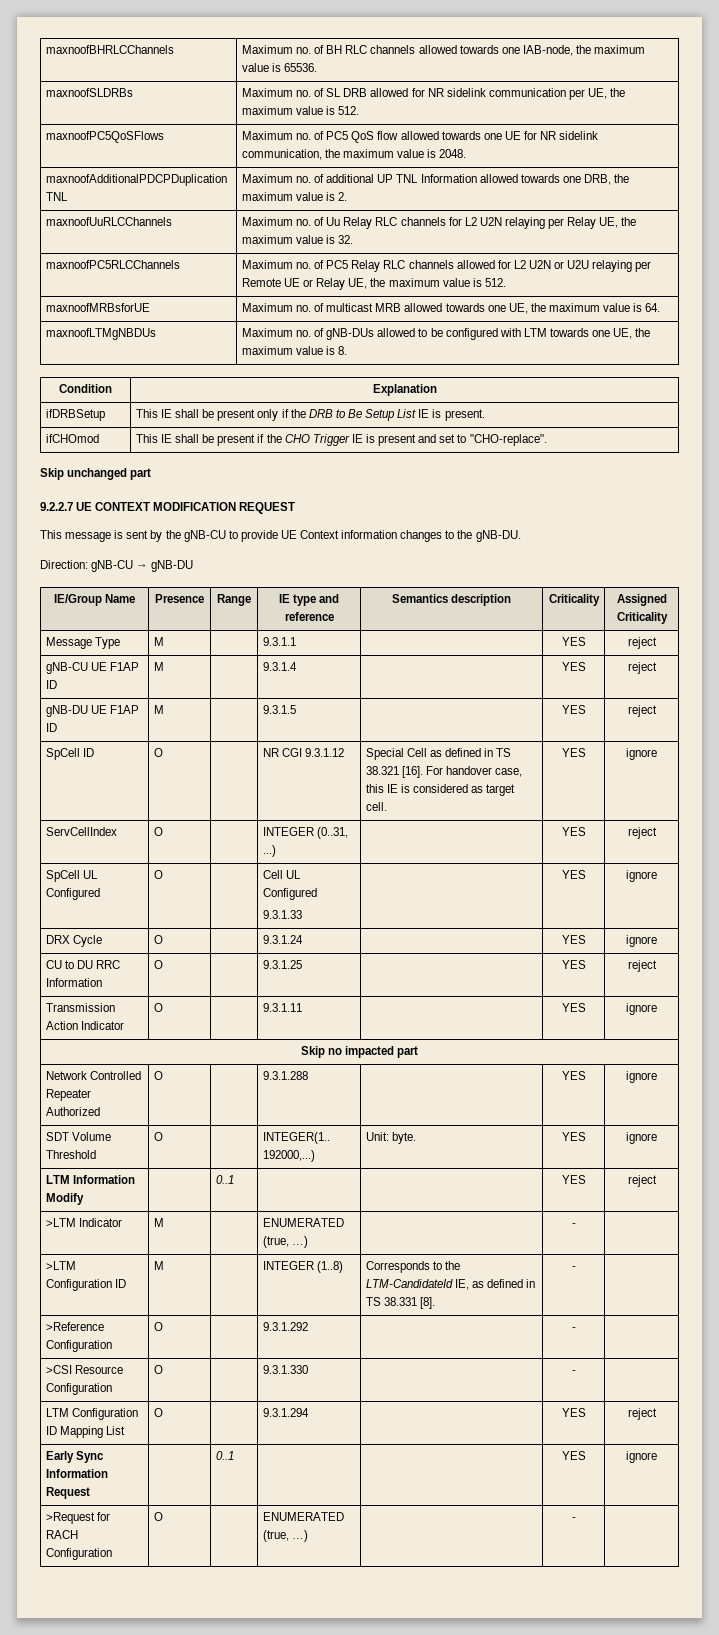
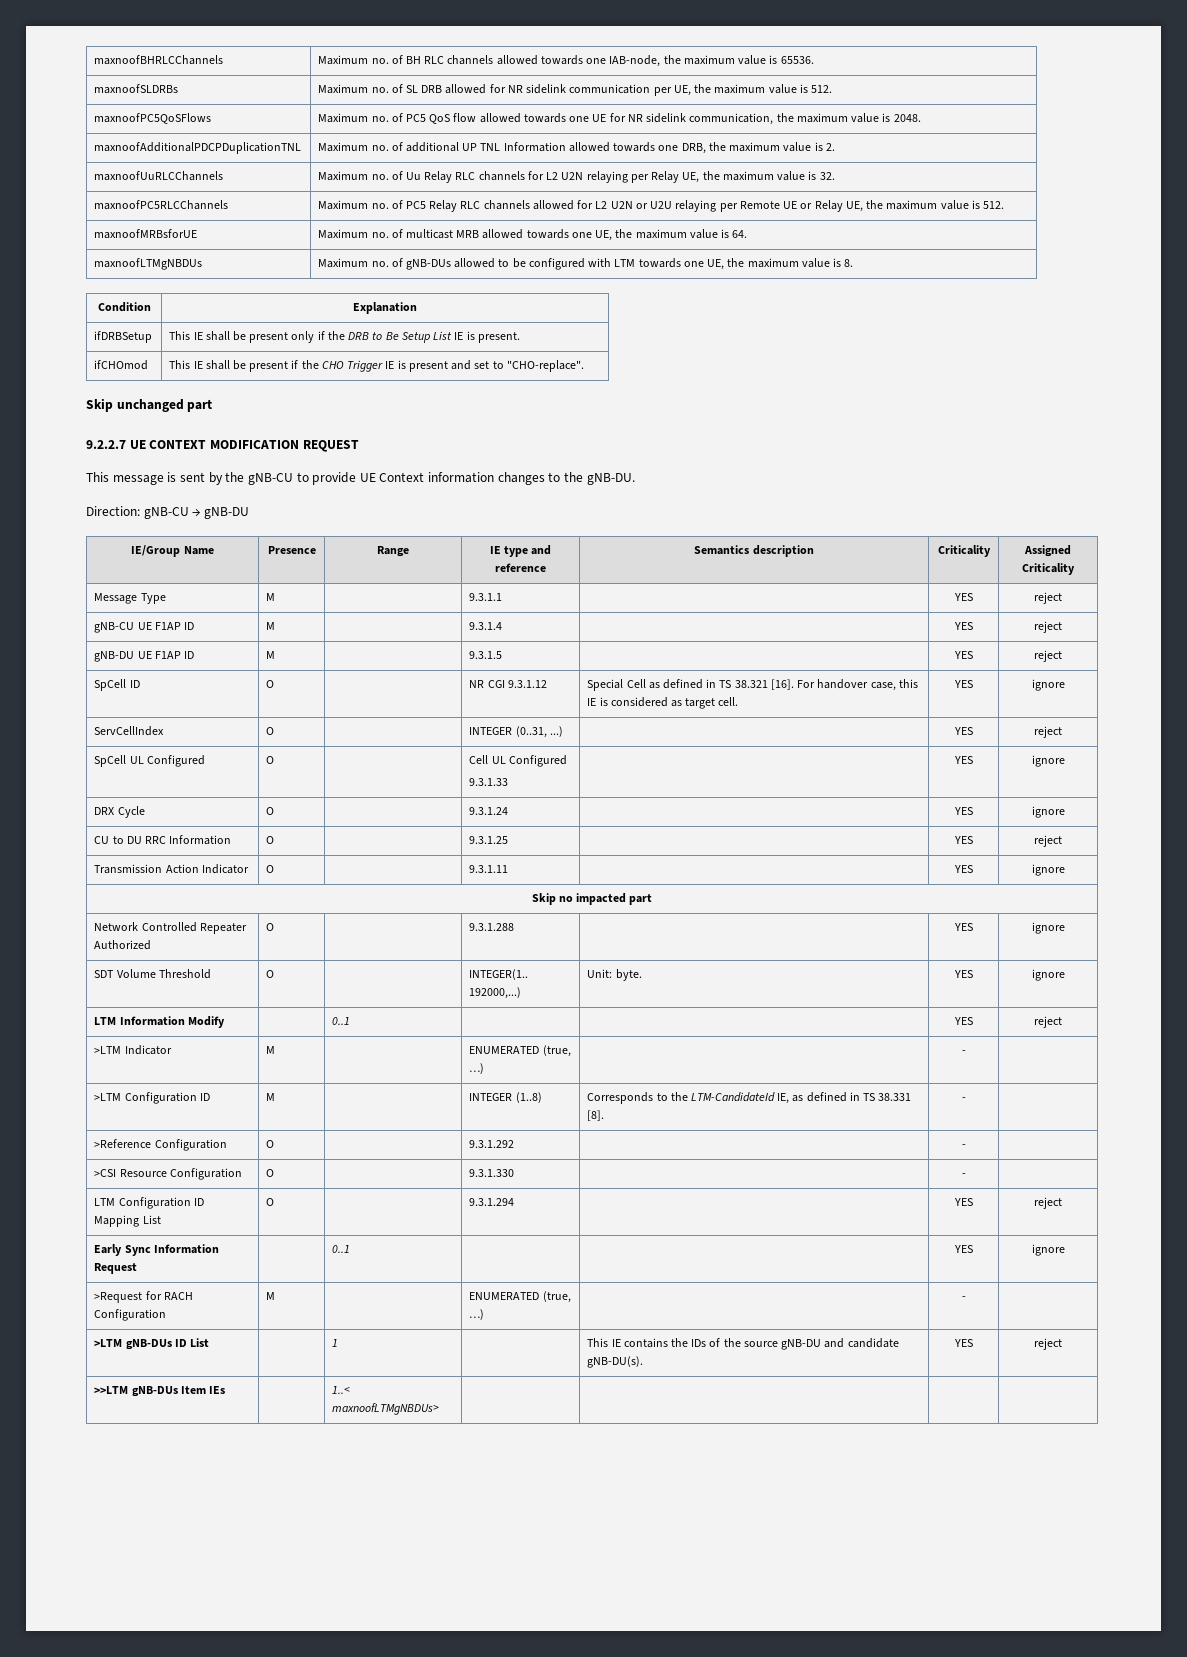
[153,1512,163,1521] [262,1512,344,1521] [262,1530,309,1542] [571,1517,576,1521] O | | ENUMERATED (true, …) | | - | -> [266,1292,276,1300] [469,1291,571,1303] [469,1309,485,1320] [961,1296,966,1300] [94,1338,209,1350] [332,1339,339,1347] [587,1338,899,1350] [587,1356,644,1368] [953,1339,973,1347] [1034,1338,1062,1350] [94,1386,225,1397] [332,1386,351,1394] [332,1403,440,1415] M | | ENUMERATED (true, …) | | - | // >LTM gNB-DUs ID List | | 1 | | This IE contains the IDs of the source gNB-DU and candidate gNB-DU(s). | YES | reject // >>LTM gNB-DUs Item IEs | | 1..< maxnoofLTMgNBDUs> | | | |

